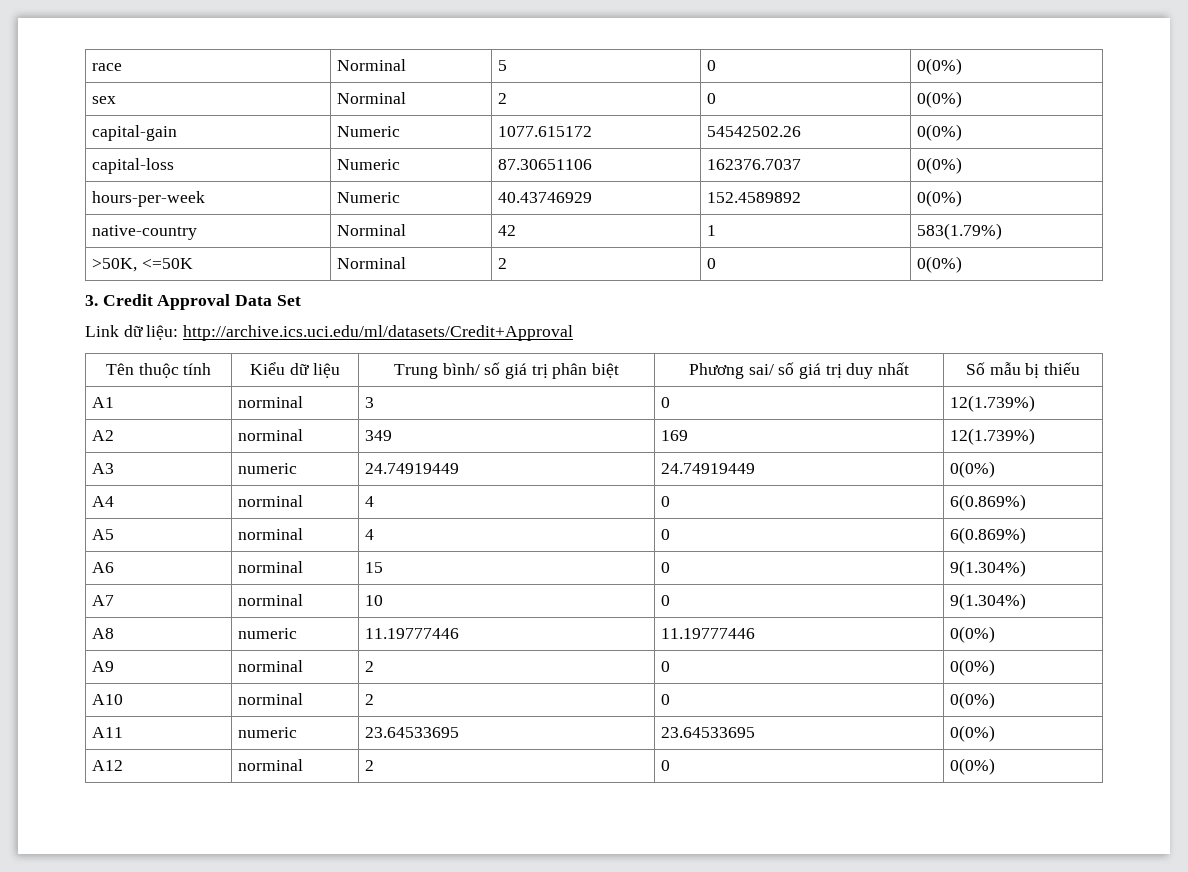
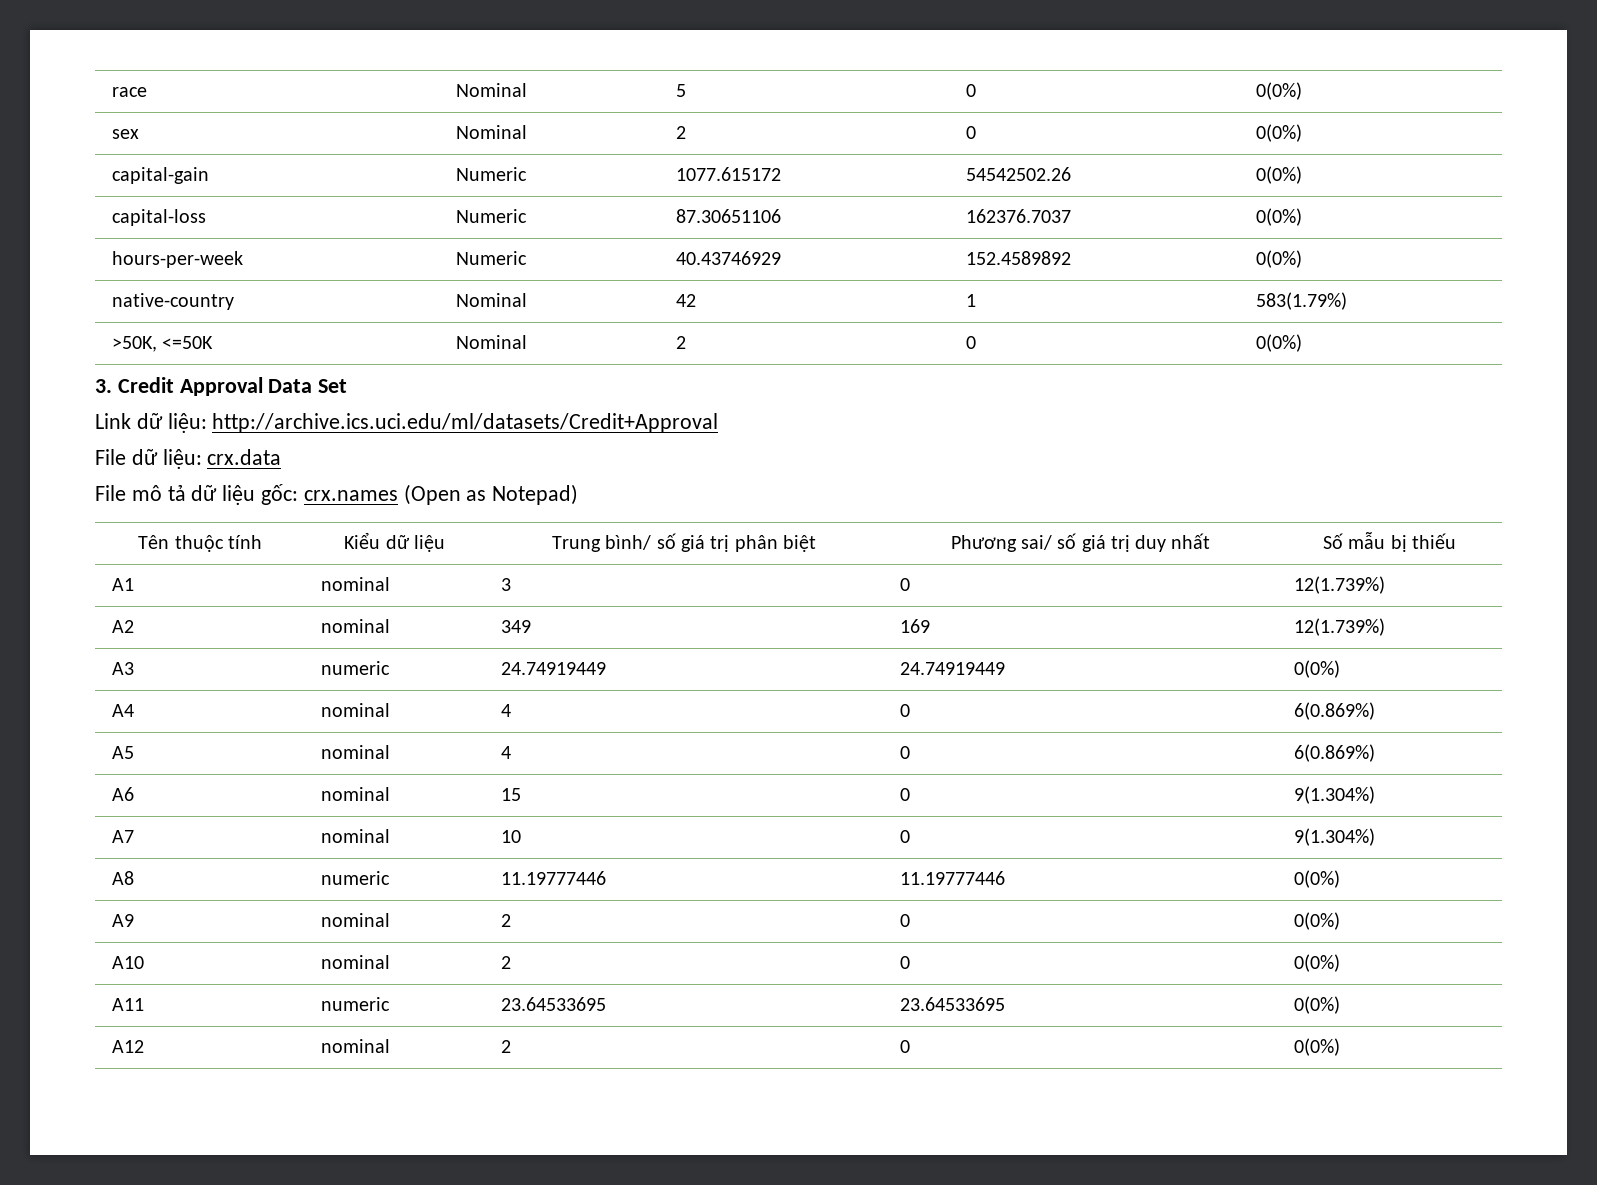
[337,59,407,71] Norminal -> [456,83,528,97] Nominal
[337,92,407,104] Norminal -> [456,125,528,139] Nominal
[337,224,407,236] Norminal -> [456,293,528,307] Nominal
[337,257,407,269] Norminal -> [456,335,528,349] Nominal
(574, 333) none -> [95,449,282,469] [95,484,579,505] // File dữ liệu: crx.data // File mô tả dữ liệu gốc: crx.names (Open as Notepad)
[238,396,304,408] norminal -> [321,577,391,591] nominal
[238,429,304,441] norminal -> [321,619,391,633] nominal
[238,495,304,507] norminal -> [321,703,391,717] nominal
[238,528,304,540] norminal -> [321,745,391,759] nominal
[238,561,304,573] norminal -> [321,787,391,801] nominal
[238,594,304,606] norminal -> [321,829,391,843] nominal
[238,660,304,672] norminal -> [321,913,391,927] nominal
[238,693,304,705] norminal -> [321,955,391,969] nominal
[238,759,304,771] norminal -> [321,1039,391,1053] nominal

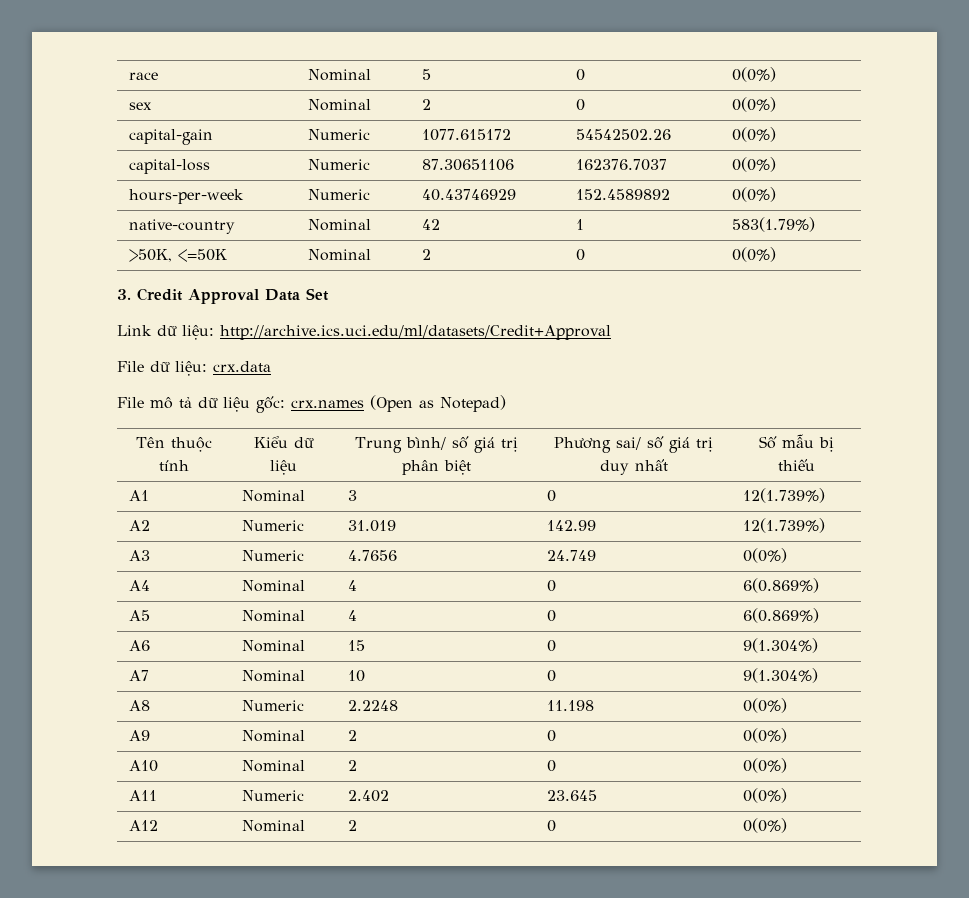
[321,577,391,591] nominal -> [242,490,306,502] Nominal
[321,619,391,633] [501,620,532,633] [900,619,931,633] nominal | 349 | 169 -> [242,520,305,531] [348,520,397,532] [547,520,597,531] Numeric | 31.019 | 142.99
[321,661,391,675] [501,662,607,675] [900,662,1006,675] numeric | 24.74919449 | 24.74919449 -> [242,550,305,561] [348,550,398,561] [547,550,597,561] Numeric | 4.7656 | 24.749
[321,703,391,717] nominal -> [242,580,306,592] Nominal
[321,745,391,759] nominal -> [242,610,306,622] Nominal
[321,787,391,801] nominal -> [242,640,306,652] Nominal
[321,829,391,843] nominal -> [242,670,306,682] Nominal
[321,871,391,885] [501,871,607,885] [900,871,1006,885] numeric | 11.19777446 | 11.19777446 -> [242,700,305,711] [348,700,399,711] [547,700,595,711] Numeric | 2.2248 | 11.198
[321,913,391,927] nominal -> [242,730,306,742] Nominal
[321,955,391,969] nominal -> [242,760,306,772] Nominal
[321,997,391,1011] [501,997,607,1011] [900,997,1006,1011] numeric | 23.64533695 | 23.64533695 -> [242,790,305,801] [348,790,390,802] [547,790,598,801] Numeric | 2.402 | 23.645
[321,1039,391,1053] nominal -> [242,820,306,832] Nominal

